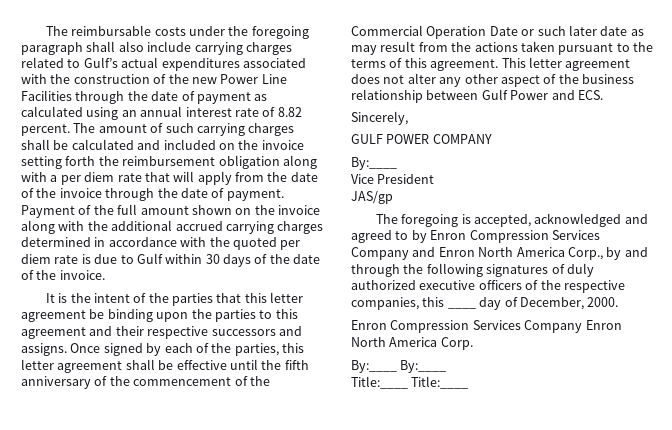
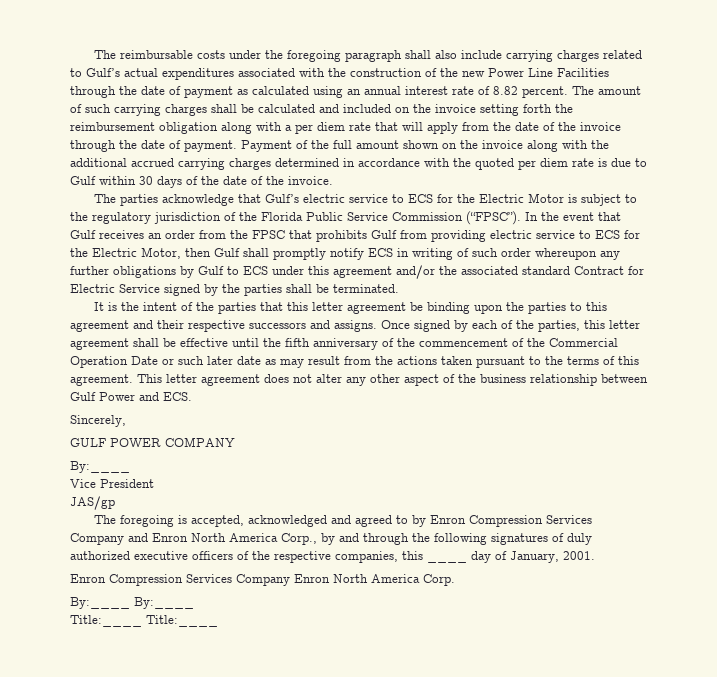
(105, 275) none -> [93,193,637,206] [70,211,621,225] [70,230,640,242] [70,247,620,260] [70,265,644,279] [70,284,399,296] // The parties acknowledge that Gulf’s electric service to ECS for the Electric Motor is subject to the regulatory jurisdiction of the Florida Public Service Commission (“FPSC”). In the event that Gulf receives an order from the FPSC that prohibits Gulf from providing electric service to ECS for the Electric Motor, then Gulf shall promptly notify ECS in writing of such order whereupon any further obligations by Gulf to ECS under this agreement and/or the associated standard Contract for Electric Service signed by the parties shall be terminated.
[519,297,619,310] December, 2000. -> [510,551,595,563] January, 2001.

